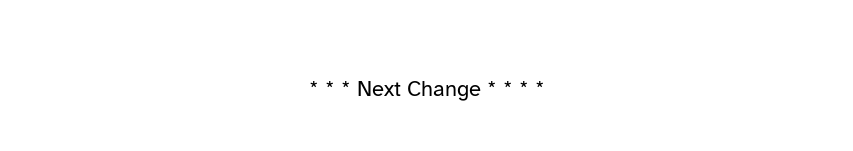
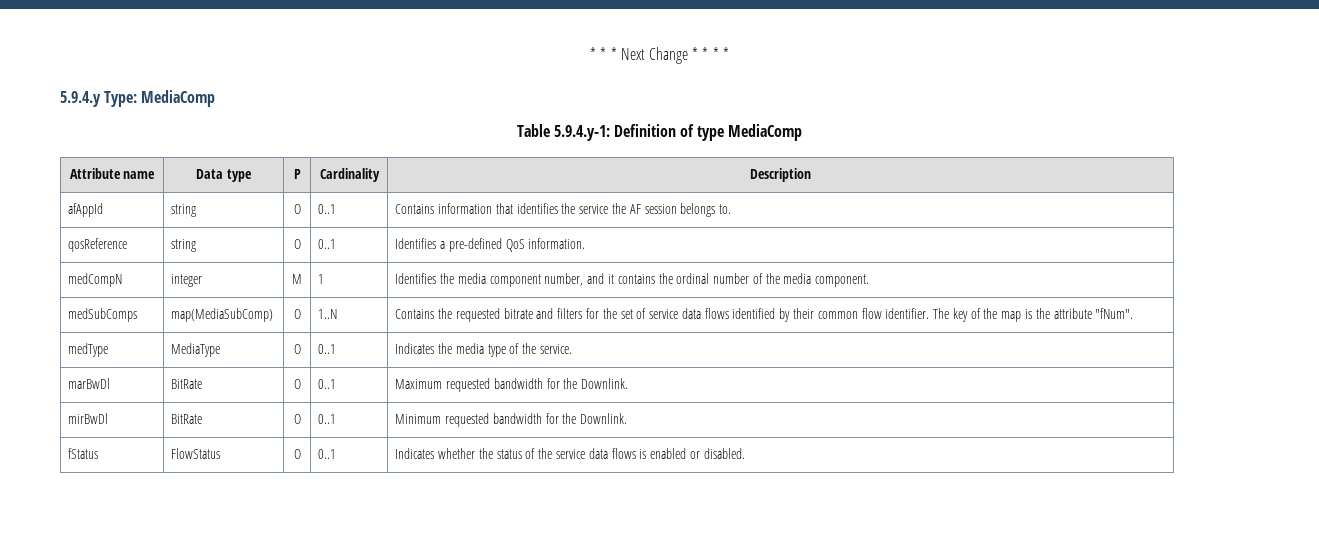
(545, 88) none -> [60,90,216,107] [516,124,803,141] [69,168,156,179] [196,169,252,182] [293,169,301,179] [319,168,380,182] [750,168,811,182] [68,203,104,217] [171,204,197,217] [293,204,301,214] [318,204,337,214] [395,203,732,217] [68,238,128,252] [171,239,197,252] [293,239,301,249] [318,239,337,249] [395,238,586,252] [68,273,123,287] [171,274,203,287] [292,274,302,284] [318,274,325,284] [395,273,870,287] [68,308,138,322] [171,308,274,322] [293,309,301,319] [318,309,338,319] [395,308,1134,322] [68,343,109,357] [171,343,221,357] [293,344,301,354] [318,344,337,354] [395,343,573,357] [68,378,111,389] [171,379,203,389] [293,379,301,389] [318,379,337,389] [395,378,629,392] [68,413,109,424] [171,414,203,424] [293,414,301,424] [318,414,337,424] [395,413,628,427] [68,448,99,459] [171,448,221,459] [293,449,301,459] [318,449,337,459] [395,448,745,459] // 5.9.4.y Type: MediaComp // Table 5.9.4.y-1: Definition of type MediaComp // Attribute name | Data type | P | Cardinality | Description // afAppId | string | O | 0..1 | Contains information that identifies the service the AF session belongs to. // qosReference | string | O | 0..1 | Identifies a pre-defined QoS information. // medCompN | integer | M | 1 | Identifies the media component number, and it contains the ordinal number of the media component. // medSubComps | map(MediaSubComp) | O | 1..N | Contains the requested bitrate and filters for the set of service data flows identified by their common flow identifier. The key of the map is the attribute "fNum". // medType | MediaType | O | 0..1 | Indicates the media type of the service. // marBwDl | BitRate | O | 0..1 | Maximum requested bandwidth for the Downlink. // mirBwDl | BitRate | O | 0..1 | Minimum requested bandwidth for the Downlink. // fStatus | FlowStatus | O | 0..1 | Indicates whether the status of the service data flows is enabled or disabled.

